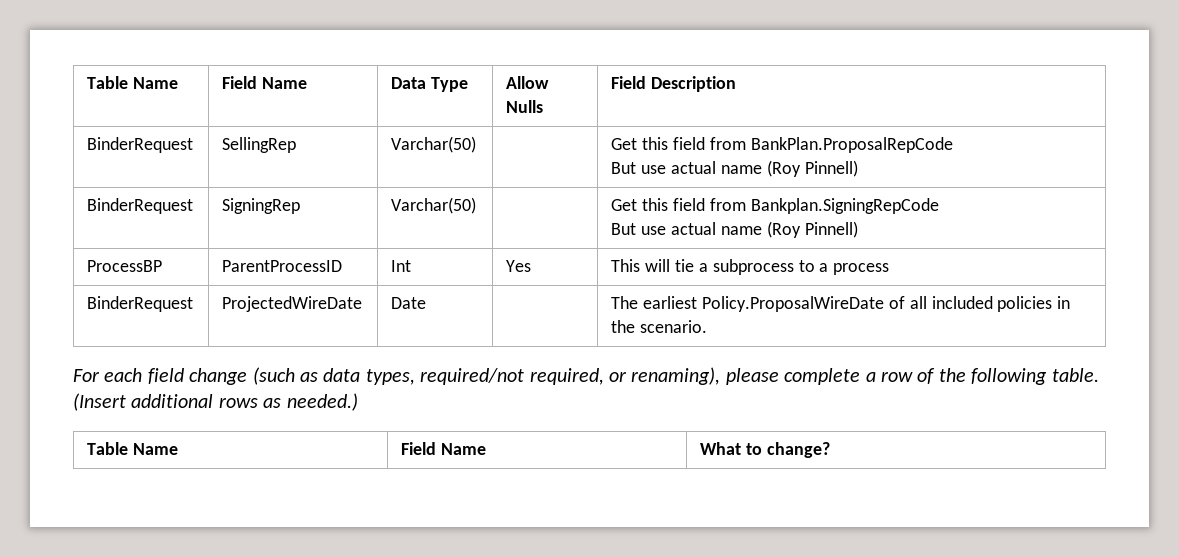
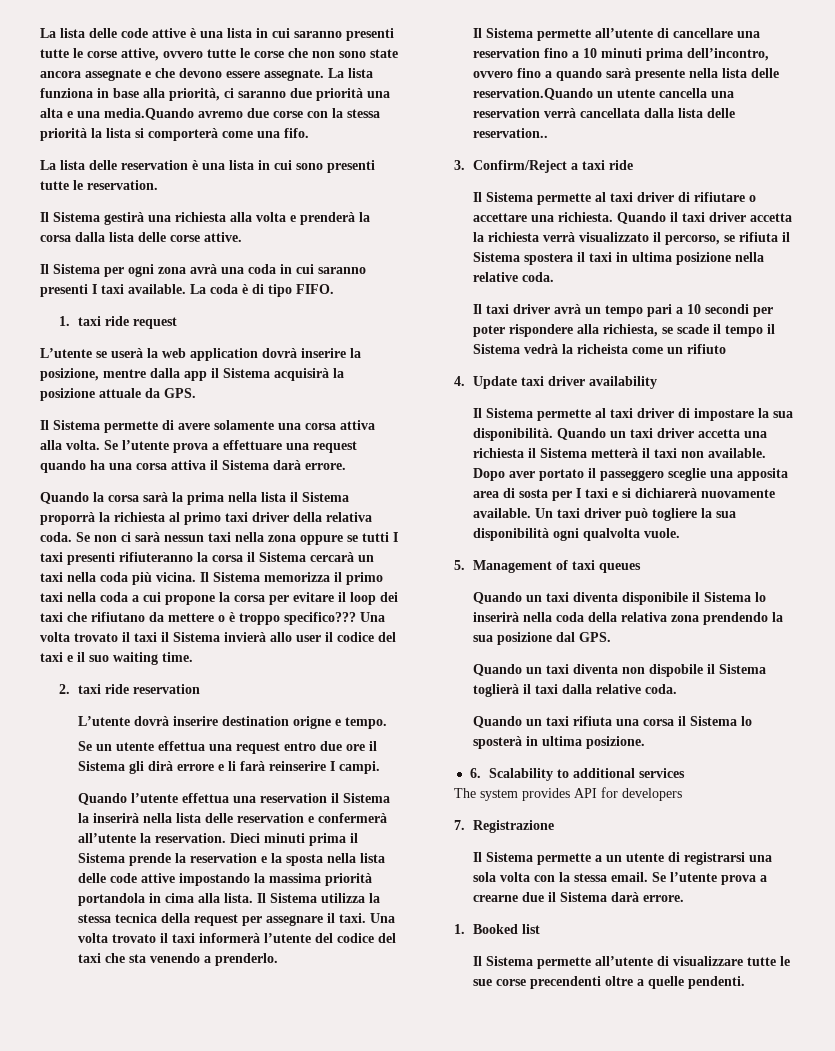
[87,76,179,89] [222,76,308,89] [391,77,469,92] [506,76,550,89] [506,100,544,113] [611,76,737,92] [87,137,194,153] [222,137,297,153] [391,136,477,153] [611,137,953,153] [611,160,858,177] [87,198,194,214] [222,198,301,214] [391,197,477,214] [611,198,939,214] [611,221,858,238] [87,260,163,272] [222,260,343,272] [391,260,412,272] [506,260,532,272] [611,259,890,275] [87,296,194,312] [222,296,363,312] [391,297,427,309] [611,296,1071,312] [611,320,708,333] [73,367,1099,385] [73,393,358,411] [87,442,179,455] [401,442,487,455] [700,442,830,458] Table Name | Field Name | Data Type | Allow Nulls | Field Description // BinderRequest | SellingRep | Varchar(50) | | Get this field from BankPlan.ProposalRepCode // But use actual name (Roy Pinnell) // BinderRequest | SigningRep | Varchar(50) | | Get this field from Bankplan.SigningRepCode // But use actual name (Roy Pinnell) // ProcessBP | ParentProcessID | Int | Yes | This will tie a subprocess to a process // BinderRequest | ProjectedWireDate | Date | | The earliest Policy.ProposalWireDate of all included policies in the scenario. // For each field change (such as data types, required/not required, or renaming), please complete a row of the following table. (Insert additional rows as needed.) // Table Name | Field Name | What to change? -> [40,28,394,41] [40,48,398,61] [40,68,373,81] [40,88,390,101] [40,108,380,120] [40,128,309,141] [40,160,375,173] [40,180,158,190] [40,212,370,225] [40,232,242,242] [40,264,366,277] [40,284,334,297] [59,316,178,329] [40,348,361,361] [40,368,344,381] [40,388,196,401] [40,420,375,433] [40,440,357,453] [40,460,346,473] [40,492,349,505] [40,512,372,525] [40,532,398,545] [40,552,374,565] [40,572,383,585] [40,592,398,605] [40,612,385,625] [40,632,396,642] [40,652,193,665] [59,684,201,694] [78,716,388,729] [78,741,378,754] [78,761,381,774] [78,793,391,805] [78,813,388,823] [78,833,359,846] [78,853,386,866] [78,873,373,886] [78,893,381,906] [78,913,396,926] [78,933,397,943] [78,953,279,966] [473,28,761,41] [473,48,770,61] [473,68,780,81] [473,88,735,100] [473,108,736,118] [473,128,549,138] [454,160,634,173] [473,192,757,205] [473,212,793,224] [473,232,791,245] [473,252,765,265] [473,272,555,282] [473,304,774,317] [473,324,776,337] [473,344,727,354] [454,376,658,389] [473,408,794,421] [473,428,768,441] [473,448,767,458] [473,468,789,481] [473,488,776,501] [473,508,737,521] [473,528,681,541] [454,560,642,573] [473,592,767,605] [473,612,784,625] [473,632,612,645] [473,664,767,677] [473,684,678,697] [473,716,753,728] [473,736,646,749] [469,768,685,781] [454,787,683,801] [454,820,555,833] [473,852,773,865] [473,872,768,885] [473,892,685,902] [454,924,541,934] [473,956,791,969] [473,976,746,989] La lista delle code attive è una lista in cui saranno presenti tutte le corse attive, ovvero tutte le corse che non sono state ancora assegnate e che devono essere assegnate. La lista funziona in base alla priorità, ci saranno due priorità una alta e una media.Quando avremo due corse con la stessa priorità la lista si comporterà come una fifo. // La lista delle reservation è una lista in cui sono presenti tutte le reservation. // Il Sistema gestirà una richiesta alla volta e prenderà la corsa dalla lista delle corse attive. // Il Sistema per ogni zona avrà una coda in cui saranno presenti I taxi available. La coda è di tipo FIFO. // 1. taxi ride request // L’utente se userà la web application dovrà inserire la posizione, mentre dalla app il Sistema acquisirà la posizione attuale da GPS. // Il Sistema permette di avere solamente una corsa attiva alla volta. Se l’utente prova a effettuare una request quando ha una corsa attiva il Sistema darà errore. // Quando la corsa sarà la prima nella lista il Sistema proporrà la richiesta al primo taxi driver della relativa coda. Se non ci sarà nessun taxi nella zona oppure se tutti I taxi presenti rifiuteranno la corsa il Sistema cercarà un taxi nella coda più vicina. Il Sistema memorizza il primo taxi nella coda a cui propone la corsa per evitare il loop dei taxi che rifiutano da mettere o è troppo specifico??? Una volta trovato il taxi il Sistema invierà allo user il codice del taxi e il suo waiting time. // 2. taxi ride reservation // L’utente dovrà inserire destination origne e tempo. // Se un utente effettua una request entro due ore il Sistema gli dirà errore e li farà reinserire I campi. // Quando l’utente effettua una reservation il Sistema la inserirà nella lista delle reservation e confermerà all’utente la reservation. Dieci minuti prima il Sistema prende la reservation e la sposta nella lista delle code attive impostando la massima priorità portandola in cima alla lista. Il Sistema utilizza la stessa tecnica della request per assegnare il taxi. Una volta trovato il taxi informerà l’utente del codice del taxi che sta venendo a prenderlo. // Il Sistema permette all’utente di cancellare una reservation fino a 10 minuti prima dell’incontro, ovvero fino a quando sarà presente nella lista delle reservation.Quando un utente cancella una reservation verrà cancellata dalla lista delle reservation.. // 3. Confirm/Reject a taxi ride // Il Sistema permette al taxi driver di rifiutare o accettare una richiesta. Quando il taxi driver accetta la richiesta verrà visualizzato il percorso, se rifiuta il Sistema spostera il taxi in ultima posizione nella relative coda. // Il taxi driver avrà un tempo pari a 10 secondi per poter rispondere alla richiesta, se scade il tempo il Sistema vedrà la richeista come un rifiuto // 4. Update taxi driver availability // Il Sistema permette al taxi driver di impostare la sua disponibilità. Quando un taxi driver accetta una richiesta il Sistema metterà il taxi non available. Dopo aver portato il passeggero sceglie una apposita area di sosta per I taxi e si dichiarerà nuovamente available. Un taxi driver può togliere la sua disponibilità ogni qualvolta vuole. // 5. Management of taxi queues // Quando un taxi diventa disponibile il Sistema lo inserirà nella coda della relativa zona prendendo la sua posizione dal GPS. // Quando un taxi diventa non dispobile il Sistema toglierà il taxi dalla relative coda. // Quando un taxi rifiuta una corsa il Sistema lo sposterà in ultima posizione. // 6. Scalability to additional services // The system provides API for developers // 7. Registrazione // Il Sistema permette a un utente di registrarsi una sola volta con la stessa email. Se l’utente prova a crearne due il Sistema darà errore. // 1. Booked list // Il Sistema permette all’utente di visualizzare tutte le sue corse precendenti oltre a quelle pendenti.

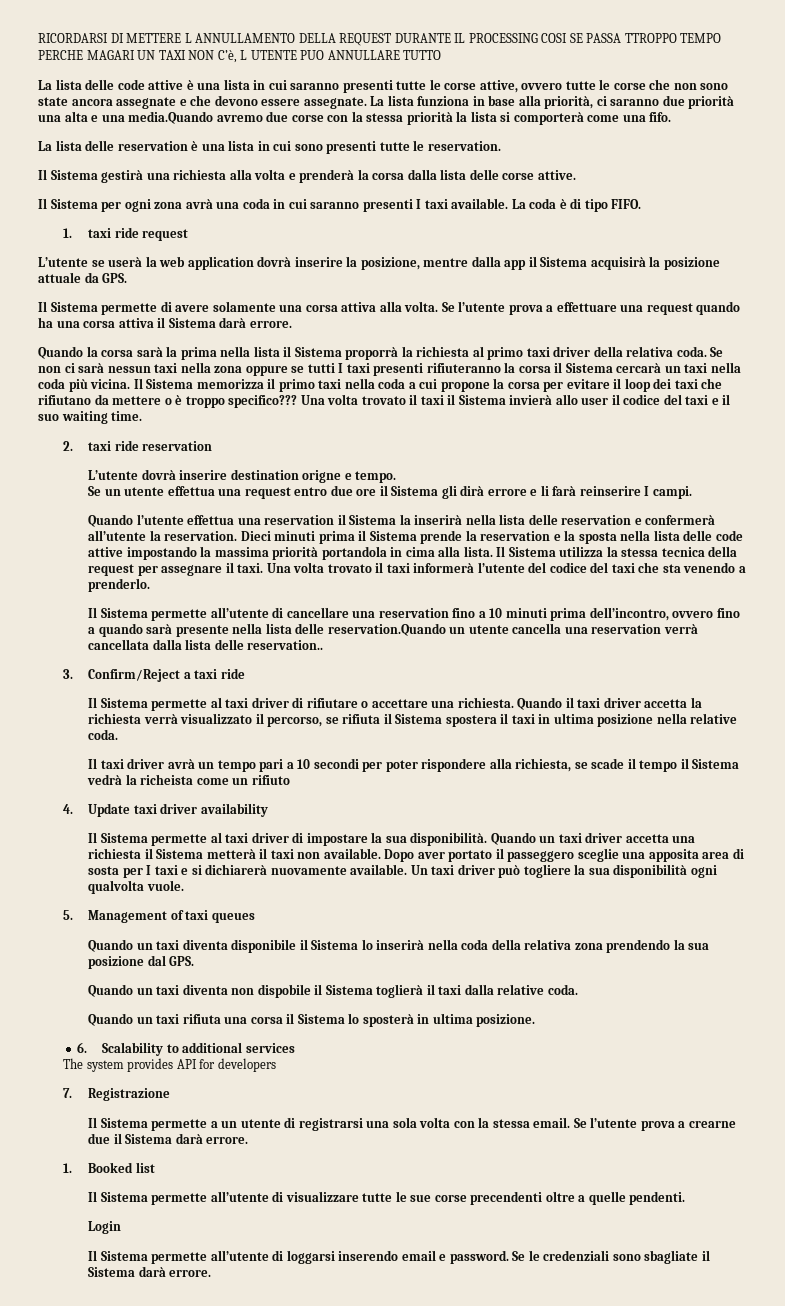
(40, 33) none -> [38,33,722,46] [38,50,442,63] RICORDARSI DI METTERE L ANNULLAMENTO DELLA REQUEST DURANTE IL PROCESSING COSI SE PASSA TTROPPO TEMPO PERCHE MAGARI UN TAXI NON C’è, L UTENTE PUO ANNULLARE TUTTO //
(746, 982) none -> [88,1221,122,1234] [88,1250,710,1264] [88,1266,212,1277] // Login // Il Sistema permette all’utente di loggarsi inserendo email e password. Se le credenziali sono sbagliate il Sistema darà errore.

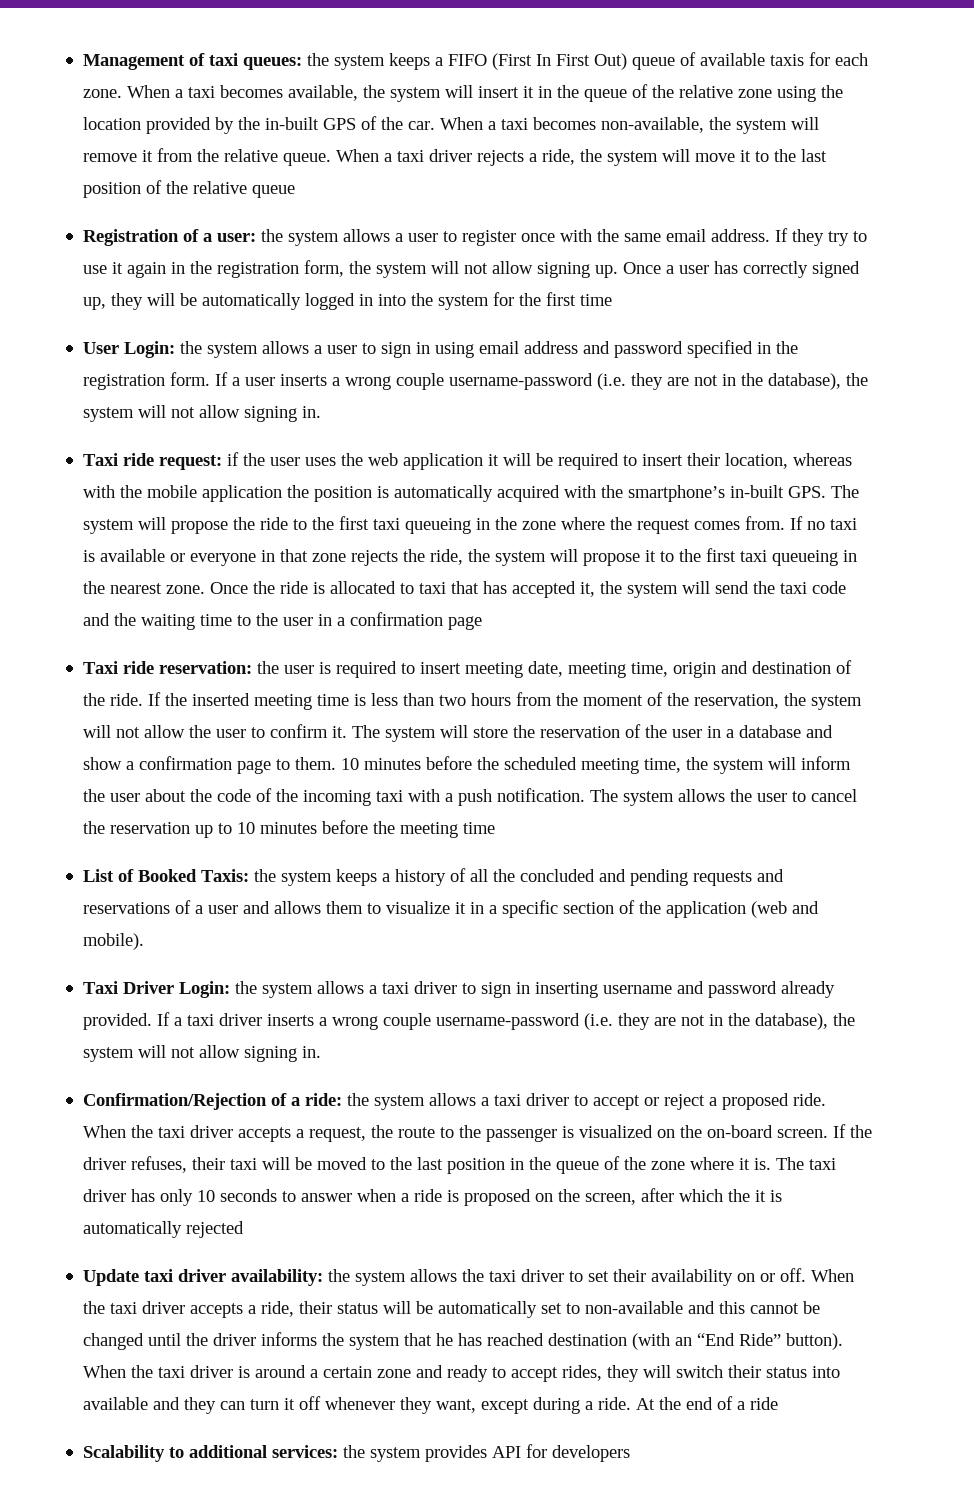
[38,33,722,46] [38,50,442,63] [38,79,729,93] [38,95,735,109] [38,111,672,125] [38,140,501,154] [38,169,576,183] [38,198,642,212] [63,227,189,241] [38,256,720,270] [38,272,128,283] [38,301,741,315] [38,317,292,328] [38,346,724,360] [38,362,741,376] [38,378,723,392] [38,394,731,408] [38,411,143,424] [63,440,213,451] [88,469,397,483] [88,485,692,499] [88,514,716,527] [88,530,743,544] [88,546,738,560] [88,562,746,576] [88,578,151,592] [88,607,740,621] [88,623,698,637] [88,639,324,650] [63,668,245,682] [88,697,702,711] [88,713,738,727] [88,729,119,740] [88,758,740,772] [87,774,290,785] [63,803,268,817] [88,832,696,846] [88,848,744,862] [88,864,717,878] [88,880,184,894] [63,910,255,923] [88,939,710,953] [88,955,195,969] [88,984,578,998] [88,1013,536,1027] [77,1042,88,1053] RICORDARSI DI METTERE L ANNULLAMENTO DELLA REQUEST DURANTE IL PROCESSING COSI SE PASSA TTROPPO TEMPO PERCHE MAGARI UN TAXI NON C’è, L UTENTE PUO ANNULLARE TUTTO // La lista delle code attive è una lista in cui saranno presenti tutte le corse attive, ovvero tutte le corse che non sono state ancora assegnate e che devono essere assegnate. La lista funziona in base alla priorità, ci saranno due priorità una alta e una media.Quando avremo due corse con la stessa priorità la lista si comporterà come una fifo. // La lista delle reservation è una lista in cui sono presenti tutte le reservation. // Il Sistema gestirà una richiesta alla volta e prenderà la corsa dalla lista delle corse attive. // Il Sistema per ogni zona avrà una coda in cui saranno presenti I taxi available. La coda è di tipo FIFO. // 1. taxi ride request // L’utente se userà la web application dovrà inserire la posizione, mentre dalla app il Sistema acquisirà la posizione attuale da GPS. // Il Sistema permette di avere solamente una corsa attiva alla volta. Se l’utente prova a effettuare una request quando ha una corsa attiva il Sistema darà errore. // Quando la corsa sarà la prima nella lista il Sistema proporrà la richiesta al primo taxi driver della relativa coda. Se non ci sarà nessun taxi nella zona oppure se tutti I taxi presenti rifiuteranno la corsa il Sistema cercarà un taxi nella coda più vicina. Il Sistema memorizza il primo taxi nella coda a cui propone la corsa per evitare il loop dei taxi che rifiutano da mettere o è troppo specifico??? Una volta trovato il taxi il Sistema invierà allo user il codice del taxi e il suo waiting time. // 2. taxi ride reservation // L’utente dovrà inserire destination origne e tempo. // Se un utente effettua una request entro due ore il Sistema gli dirà errore e li farà reinserire I campi. // Quando l’utente effettua una reservation il Sistema la inserirà nella lista delle reservation e confermerà all’utente la reservation. Dieci minuti prima il Sistema prende la reservation e la sposta nella lista delle code attive impostando la massima priorità portandola in cima alla lista. Il Sistema utilizza la stessa tecnica della request per assegnare il taxi. Una volta trovato il taxi informerà l’utente del codice del taxi che sta venendo a prenderlo. // Il Sistema permette all’utente di cancellare una reservation fino a 10 minuti prima dell’incontro, ovvero fino a quando sarà presente nella lista delle reservation.Quando un utente cancella una reservation verrà cancellata dalla lista delle reservation.. // 3. Confirm/Reject a taxi ride // Il Sistema permette al taxi driver di rifiutare o accettare una richiesta. Quando il taxi driver accetta la richiesta verrà visualizzato il percorso, se rifiuta il Sistema spostera il taxi in ultima posizione nella relative coda. // Il taxi driver avrà un tempo pari a 10 secondi per poter rispondere alla richiesta, se scade il tempo il Sistema vedrà la richeista come un rifiuto // 4. Update taxi driver availability // Il Sistema permette al taxi driver di impostare la sua disponibilità. Quando un taxi driver accetta una richiesta il Sistema metterà il taxi non available. Dopo aver portato il passeggero sceglie una apposita area di sosta per I taxi e si dichiarerà nuovamente available. Un taxi driver può togliere la sua disponibilità ogni qualvolta vuole. // 5. Management of taxi queues // Quando un taxi diventa disponibile il Sistema lo inserirà nella coda della relativa zona prendendo la sua posizione dal GPS. // Quando un taxi diventa non dispobile il Sistema toglierà il taxi dalla relative coda. // Quando un taxi rifiuta una corsa il Sistema lo sposterà in ultima posizione. // 6. -> [83,52,869,70] [83,84,844,102] [83,116,820,134] [83,148,828,166] [83,180,296,198] [83,228,868,246] [83,260,861,278] [83,292,613,310] [83,340,799,358] [83,372,869,390] [83,405,322,422] [83,452,853,470] [83,485,860,502] [83,516,858,534] [83,548,858,566] [83,581,847,598] [83,612,483,630] [83,660,853,678] [83,692,863,710] [83,724,834,742] [83,756,852,774] [83,788,858,806] [83,820,496,838] [83,868,785,886] [83,900,820,918] [83,933,145,950] [83,981,836,998] [83,1012,856,1030] [83,1045,322,1062] [83,1093,827,1110] [83,1124,873,1142] [83,1156,837,1174] [83,1188,783,1206] [83,1221,245,1238] [83,1268,855,1286] [83,1301,821,1318] [83,1332,844,1350] [83,1365,841,1382] [83,1396,779,1414] Management of taxi queues: the system keeps a FIFO (First In First Out) queue of available taxis for each zone. When a taxi becomes available, the system will insert it in the queue of the relative zone using the location provided by the in-built GPS of the car. When a taxi becomes non-available, the system will remove it from the relative queue. When a taxi driver rejects a ride, the system will move it to the last position of the relative queue // Registration of a user: the system allows a user to register once with the same email address. If they try to use it again in the registration form, the system will not allow signing up. Once a user has correctly signed up, they will be automatically logged in into the system for the first time // User Login: the system allows a user to sign in using email address and password specified in the registration form. If a user inserts a wrong couple username-password (i.e. they are not in the database), the system will not allow signing in. // Taxi ride request: if the user uses the web application it will be required to insert their location, whereas with the mobile application the position is automatically acquired with the smartphone’s in-built GPS. The system will propose the ride to the first taxi queueing in the zone where the request comes from. If no taxi is available or everyone in that zone rejects the ride, the system will propose it to the first taxi queueing in the nearest zone. Once the ride is allocated to taxi that has accepted it, the system will send the taxi code and the waiting time to the user in a confirmation page // Taxi ride reservation: the user is required to insert meeting date, meeting time, origin and destination of the ride. If the inserted meeting time is less than two hours from the moment of the reservation, the system will not allow the user to confirm it. The system will store the reservation of the user in a database and show a confirmation page to them. 10 minutes before the scheduled meeting time, the system will inform the user about the code of the incoming taxi with a push notification. The system allows the user to cancel the reservation up to 10 minutes before the meeting time // List of Booked Taxis: the system keeps a history of all the concluded and pending requests and reservations of a user and allows them to visualize it in a specific section of the application (web and mobile). // Taxi Driver Login: the system allows a taxi driver to sign in inserting username and password already provided. If a taxi driver inserts a wrong couple username-password (i.e. they are not in the database), the system will not allow signing in. // Confirmation/Rejection of a ride: the system allows a taxi driver to accept or reject a proposed ride. When the taxi driver accepts a request, the route to the passenger is visualized on the on-board screen. If the driver refuses, their taxi will be moved to the last position in the queue of the zone where it is. The taxi driver has only 10 seconds to answer when a ride is proposed on the screen, after which the it is automatically rejected // Update taxi driver availability: the system allows the taxi driver to set their availability on or off. When the taxi driver accepts a ride, their status will be automatically set to non-available and this cannot be changed until the driver informs the system that he has reached destination (with an “End Ride” button). When the taxi driver is around a certain zone and ready to accept rides, they will switch their status into available and they can turn it off whenever they want, except during a ride. At the end of a ride //
[246,1043,296,1053] [63,1058,84,1069] services // The -> [272,1445,366,1458] services: the
[63,1088,171,1101] [88,1117,736,1131] [88,1133,249,1144] [63,1162,155,1173] [88,1191,686,1205] [88,1221,122,1234] [88,1250,710,1264] [88,1266,212,1277] // 7. Registrazione // Il Sistema permette a un utente di registrarsi una sola volta con la stessa email. Se l’utente prova a crearne due il Sistema darà errore. // 1. Booked list // Il Sistema permette all’utente di visualizzare tutte le sue corse precendenti oltre a quelle pendenti. // Login // Il Sistema permette all’utente di loggarsi inserendo email e password. Se le credenziali sono sbagliate il Sistema darà errore. -> (631, 1453) none

